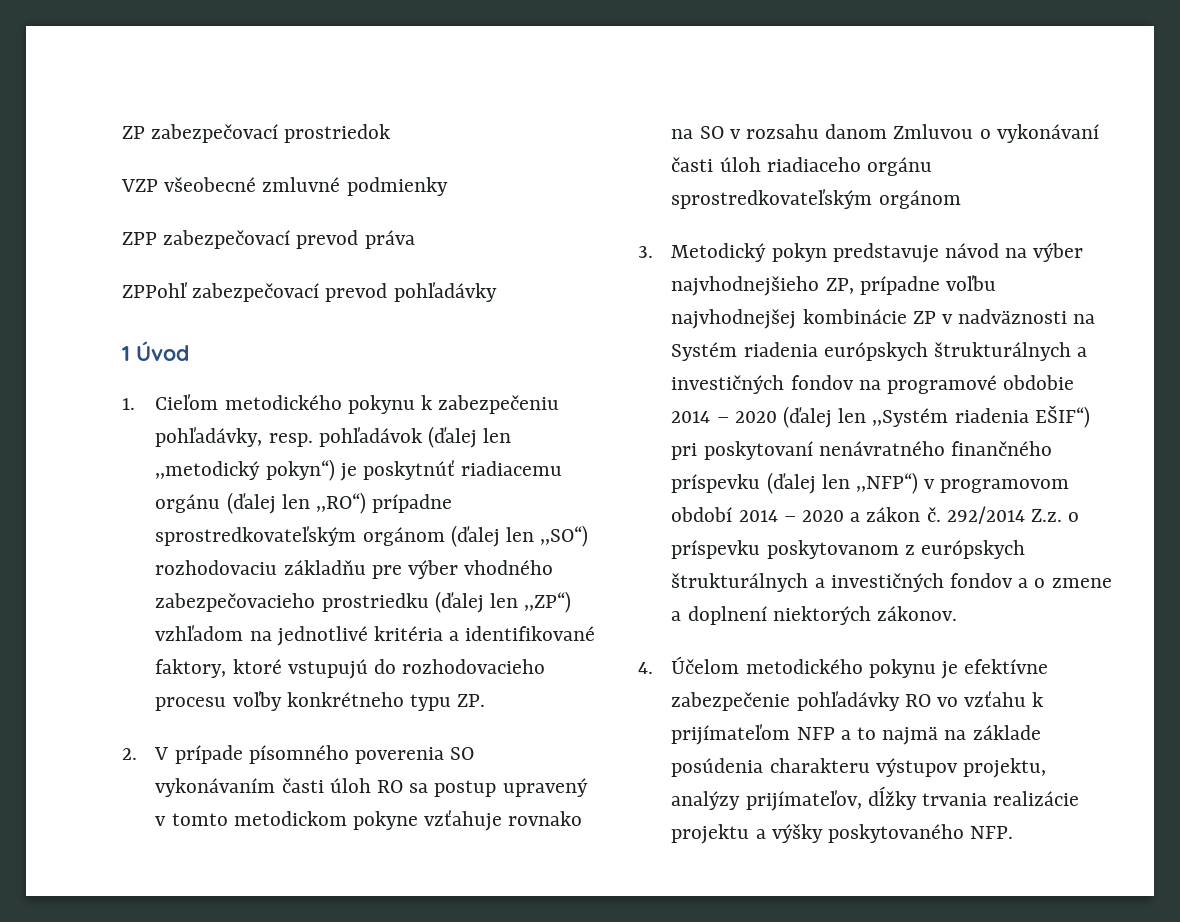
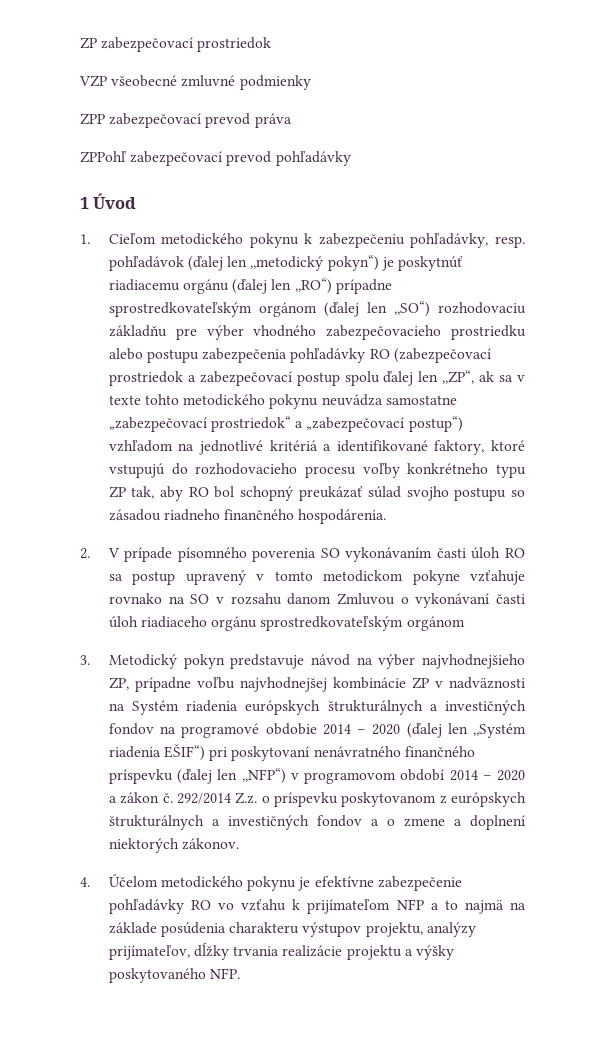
[434,591,572,613] (ďalej len ,,ZP“) -> [108,348,491,363] [108,370,525,386] [108,394,457,409] [108,416,463,432] alebo postupu zabezpečenia pohľadávky RO (zabezpečovací prostriedok a zabezpečovací postup spolu ďalej len ,,ZP“, ak sa v texte tohto metodického pokynu neuvádza samostatne „zabezpečovací prostriedok“ a „zabezpečovací postup“)
[373,626,443,641] kritéria -> [269,440,318,451] kritériá
[457,694,486,707] ZP. -> [108,486,525,501] [108,509,387,524] ZP tak, aby RO bol schopný preukázať súlad svojho postupu so zásadou riadneho finančného hospodárenia.

